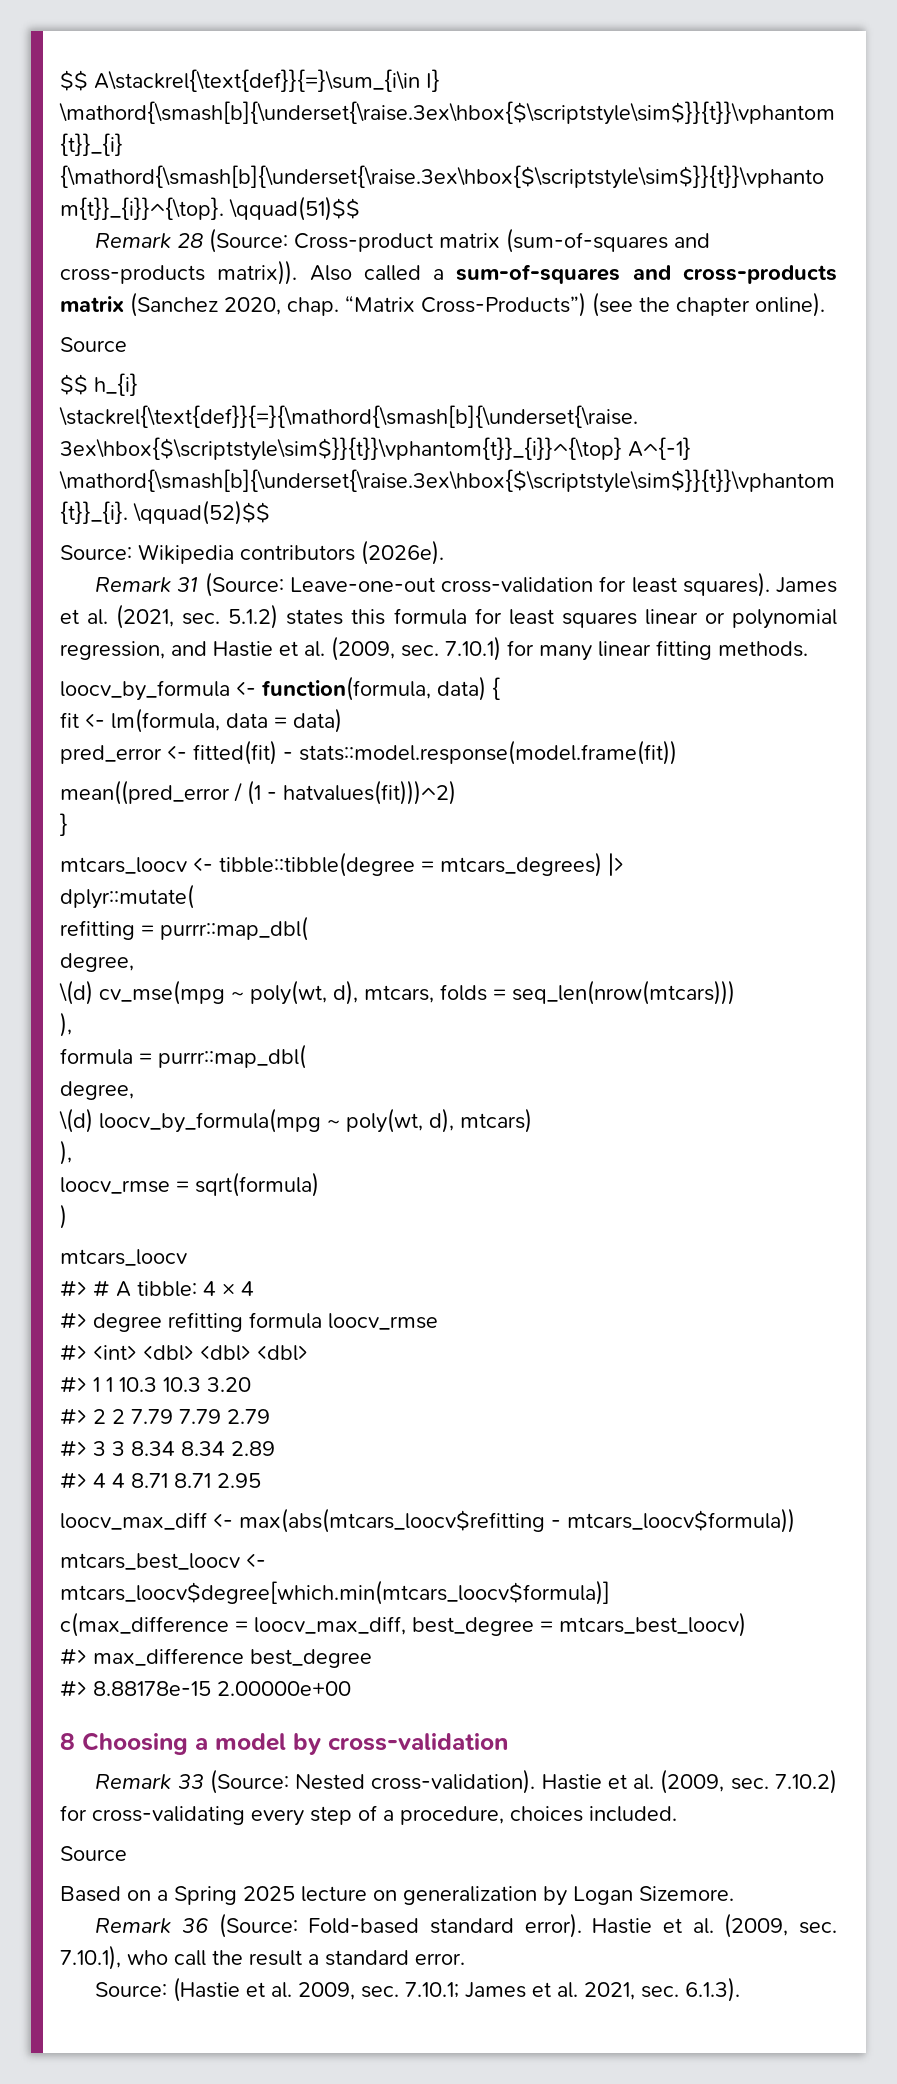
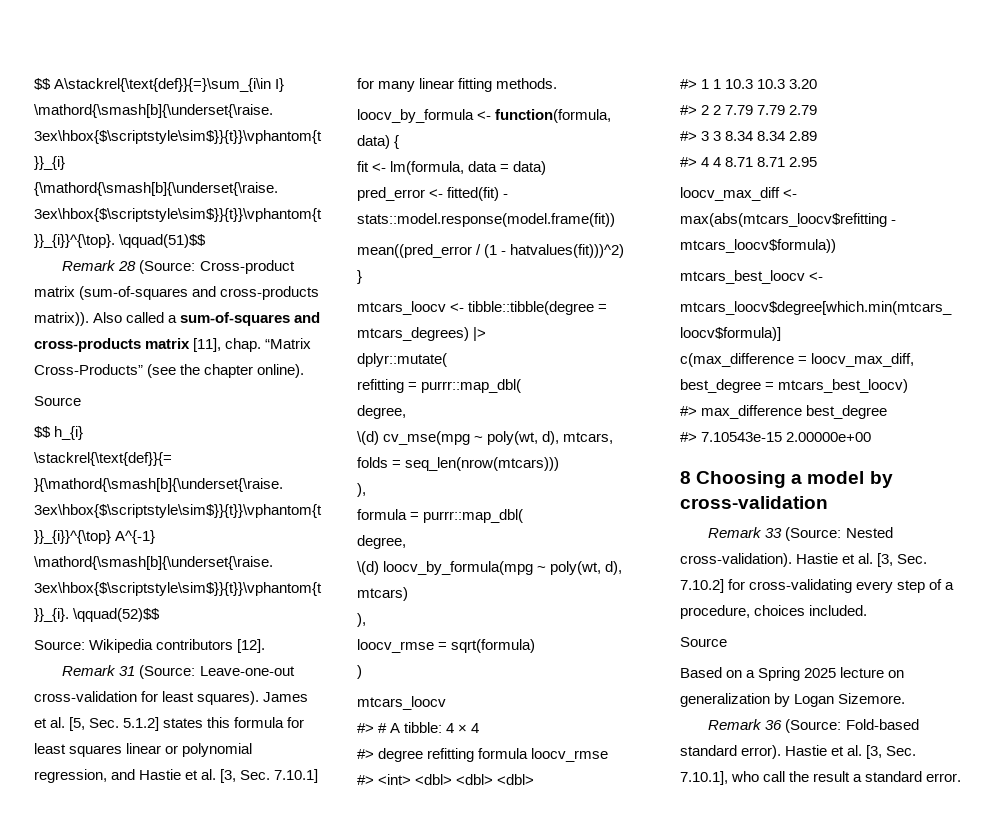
[130,292,281,317] (Sanchez 2020, -> [193,338,222,352] [11],
[421,292,586,317] Cross-Products”) -> [34,364,143,375] Cross-Products”
[361,540,444,565] (2026e). -> [237,639,266,653] [12].
[116,604,279,629] (2021, sec. 5.1.2) -> [69,717,160,731] [5, Sec. 5.1.2]
[331,636,501,661] (2009, sec. 7.10.1) -> [220,769,319,783] [3, Sec. 7.10.1]
[93,1681,211,1696] 8.88178e-15 -> [701,432,783,442] 7.10543e-15
[660,1769,837,1794] (2009, sec. 7.10.2) -> [877,553,928,567] [680,579,724,593] [3, Sec. 7.10.2]
[724,1913,838,1938] [60,1945,121,1970] (2009, sec. 7.10.1), -> [866,745,917,759] [680,771,728,785] [3, Sec. 7.10.1],
[95,1977,741,2002] // Source: (Hastie et al. 2009, sec. 7.10.1; James et al. 2021, sec. 6.1.3). -> (962, 777) none

